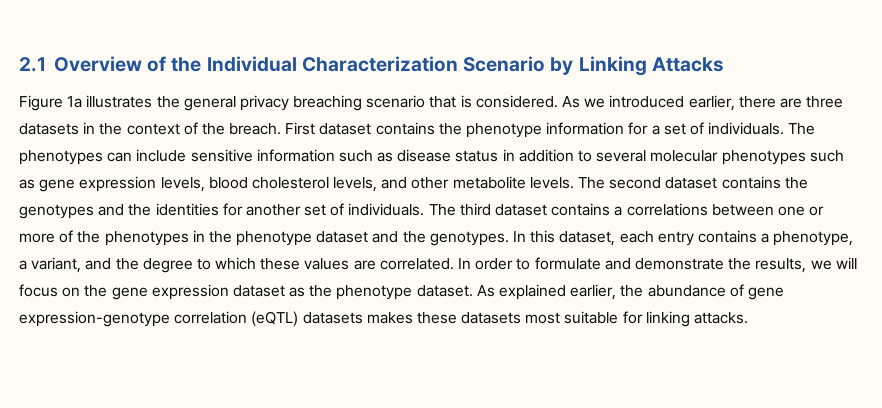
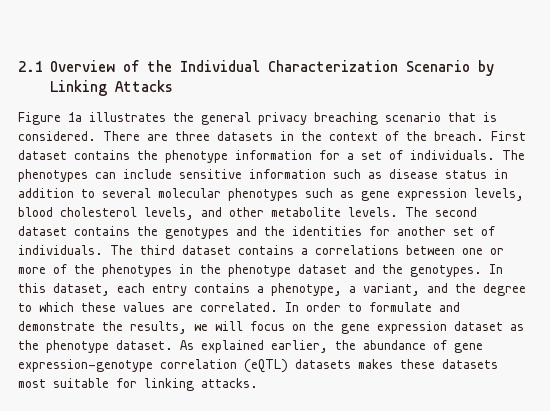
[562,95,776,111] As we introduced earlier, there -> [103,131,140,141] There

